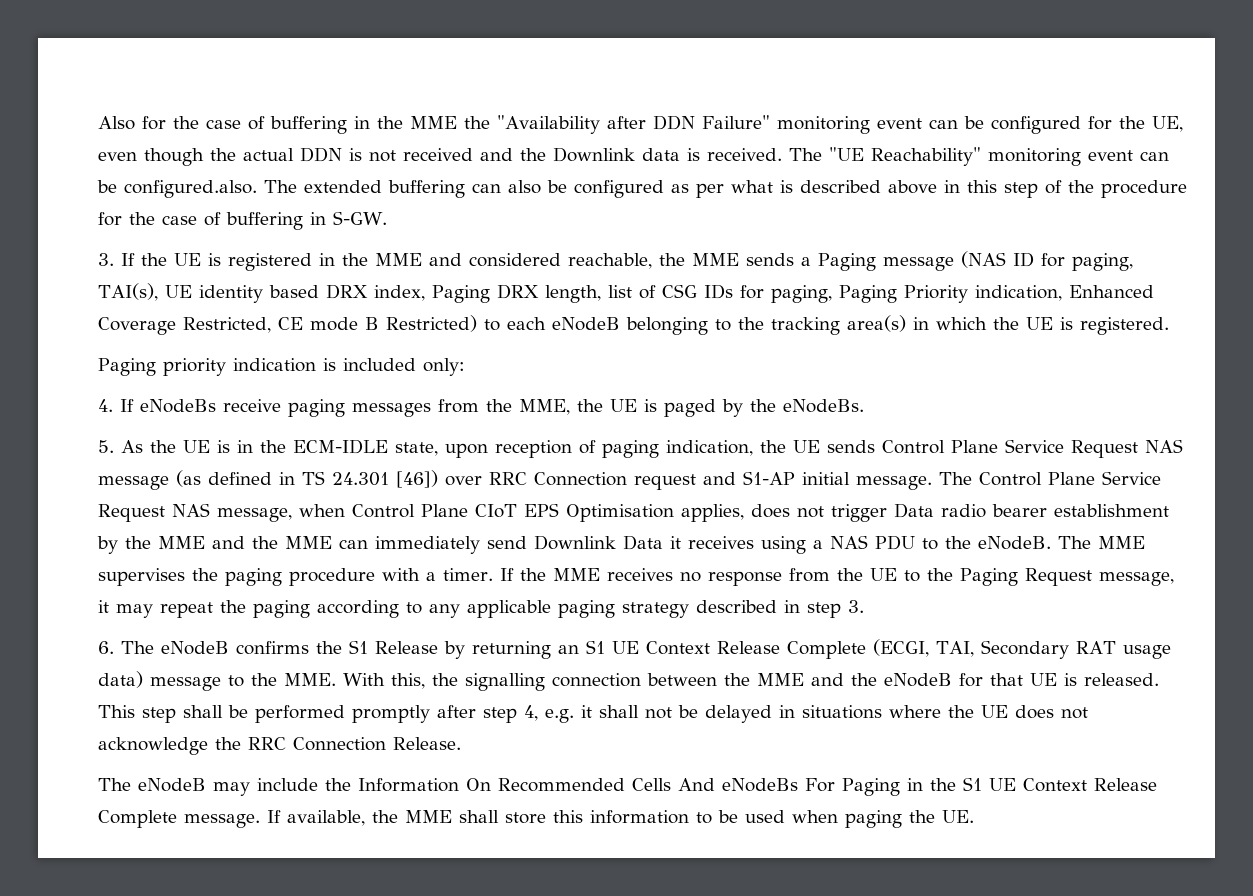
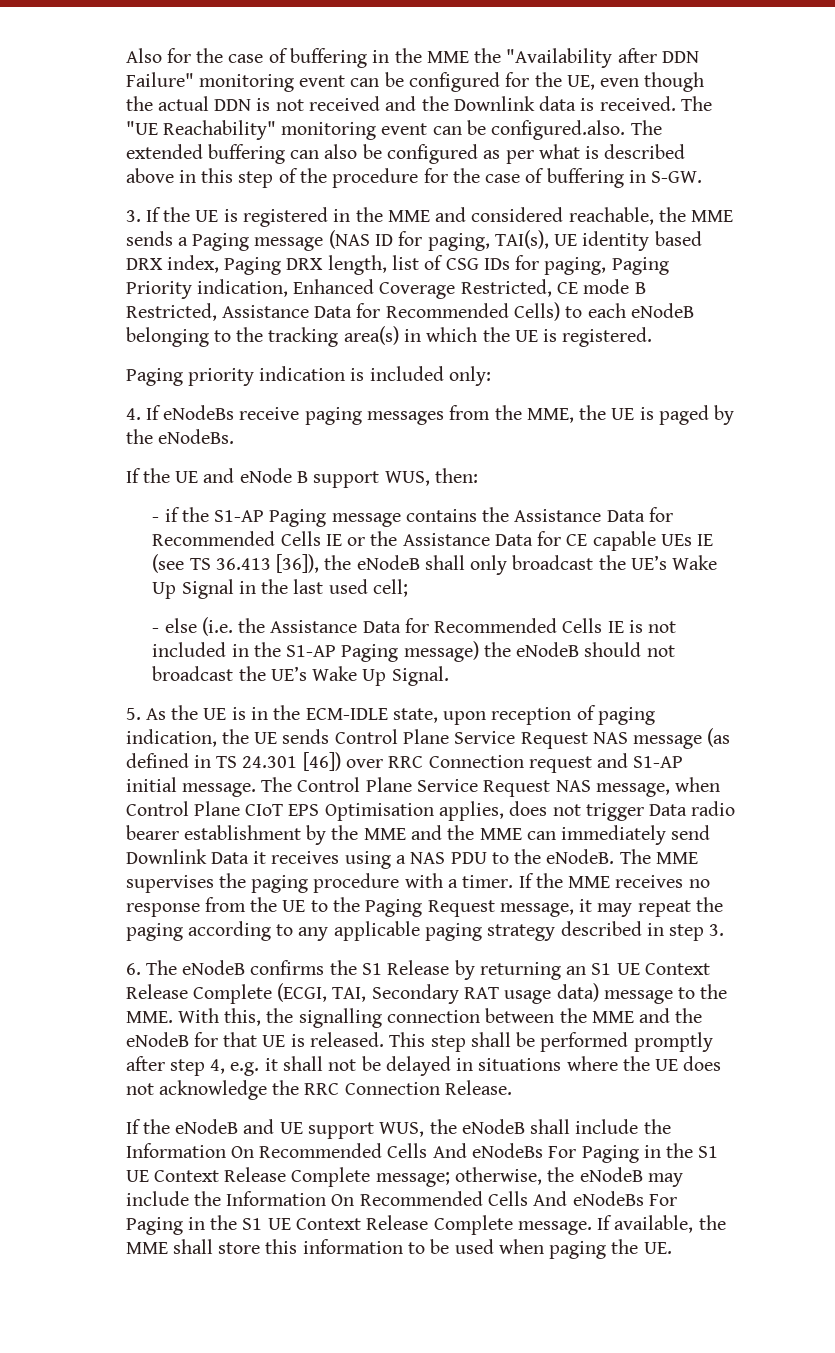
[386,315,478,332] Restricted) -> [125,302,561,321] Restricted, Assistance Data for Recommended Cells)
(865, 406) none -> [125,468,478,488] [152,507,674,527] [152,531,714,551] [152,554,718,575] [152,579,408,599] [152,617,677,636] [152,641,675,662] [152,666,449,686] // If the UE and eNode B support WUS, then: // - if the S1-AP Paging message contains the Assistance Data for Recommended Cells IE or the Assistance Data for CE capable UEs IE (see TS 36.413 [36]), the eNodeB shall only broadcast the UE’s Wake Up Signal in the last used cell; // - else (i.e. the Assistance Data for Recommended Cells IE is not included in the S1-AP Paging message) the eNodeB should not broadcast the UE’s Wake Up Signal.
[98,778,132,791] The -> [125,1119,671,1139] [125,1143,719,1163] [125,1167,575,1187] If the eNodeB and UE support WUS, the eNodeB shall include the Information On Recommended Cells And eNodeBs For Paging in the S1 UE Context Release Complete message; otherwise, the

